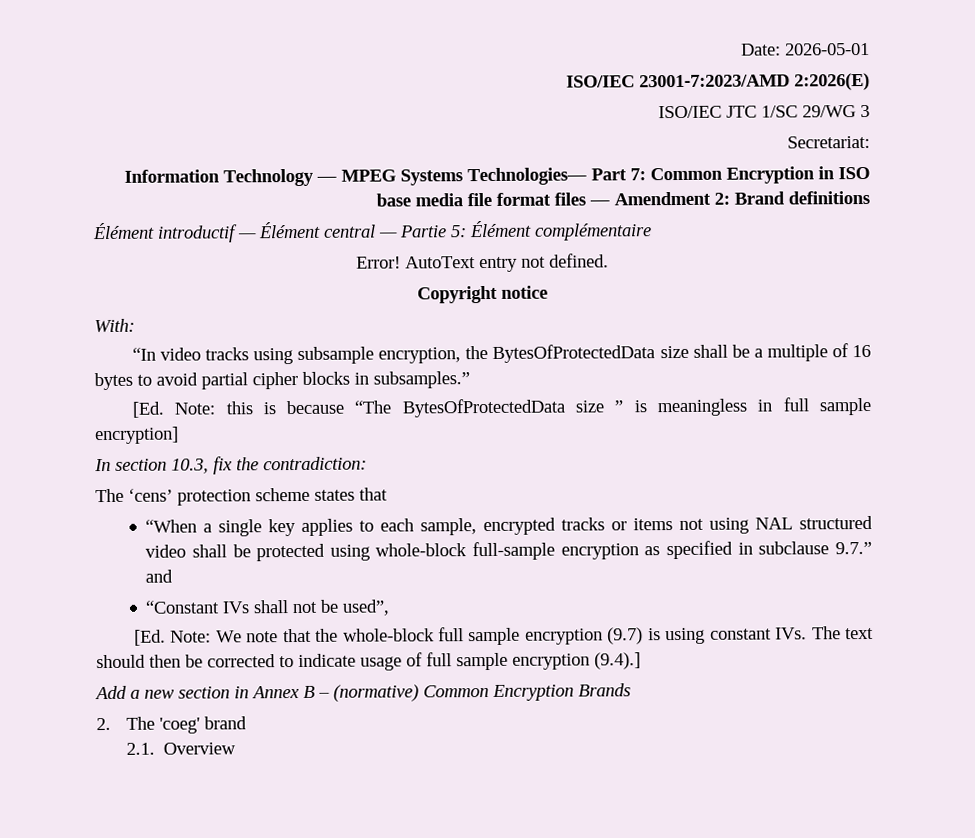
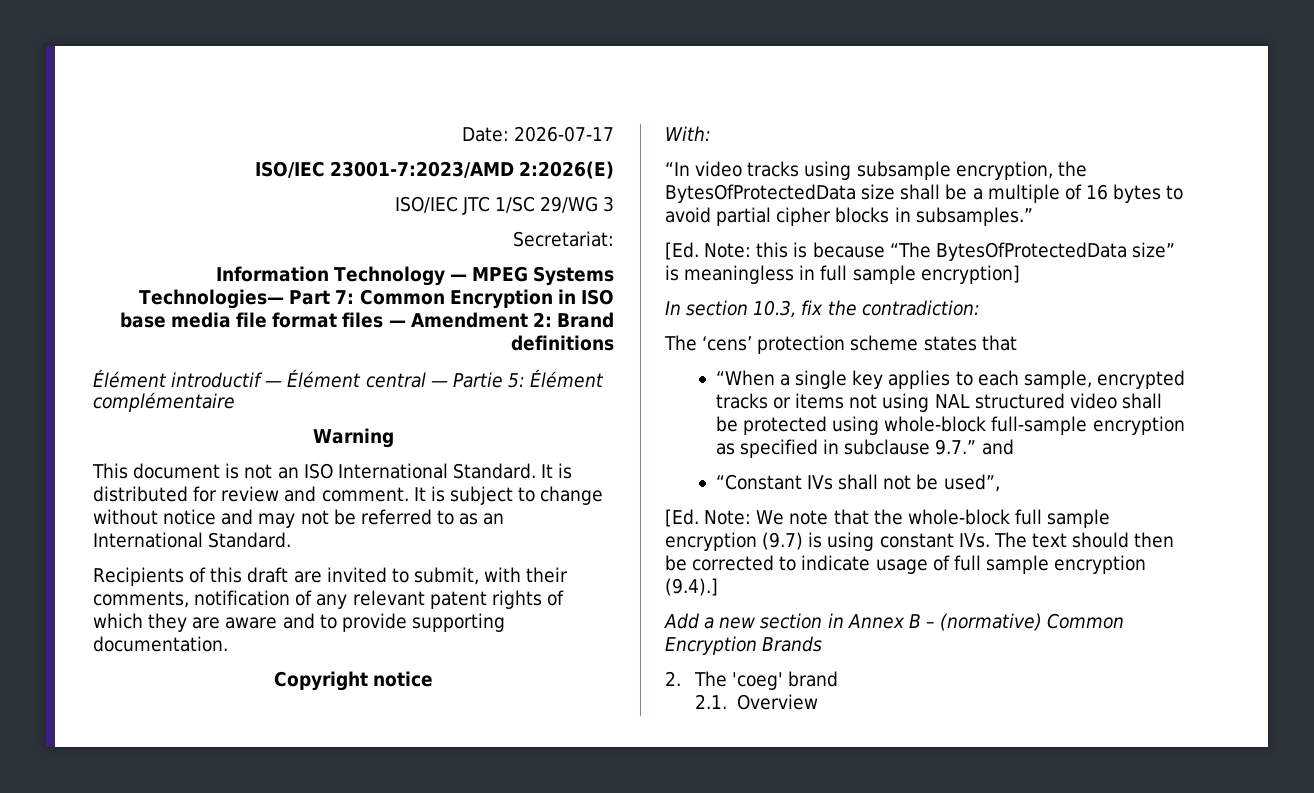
[785,42,870,56] 2026-05-01 -> [514,126,614,142] 2026-07-17
[356,253,609,273] Error! AutoText entry not defined. -> [313,428,395,448] [92,463,573,479] [93,486,604,505] [93,509,505,528] [93,532,292,548] [93,567,569,586] [93,590,564,609] [93,613,505,632] [93,636,228,652] Warning // This document is not an ISO International Standard. It is distributed for review and comment. It is subject to change without notice and may not be referred to as an International Standard. // Recipients of this draft are invited to submit, with their comments, notification of any relevant patent rights of which they are aware and to provide supporting documentation.
[575,400,624,413] size ” -> [1131,242,1175,258] size”

